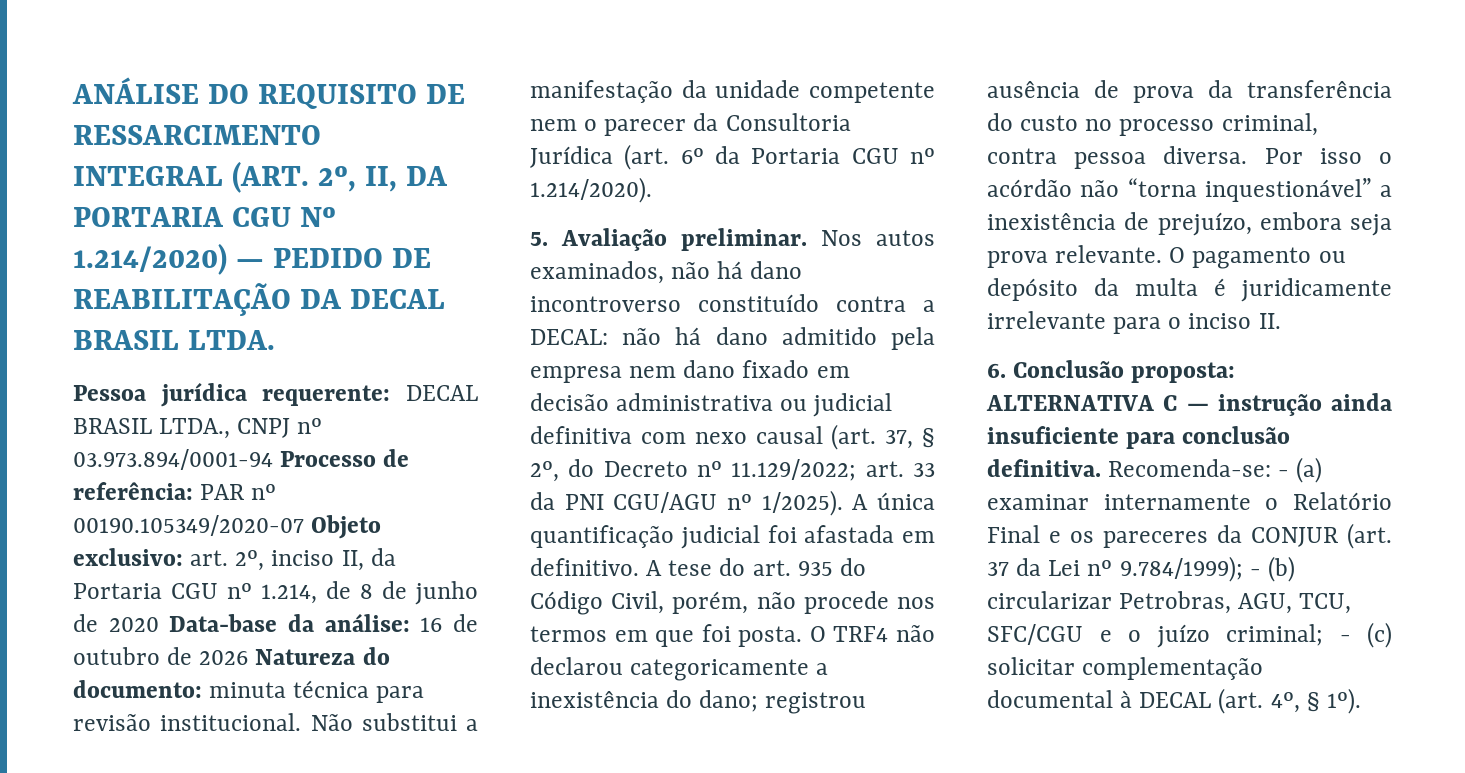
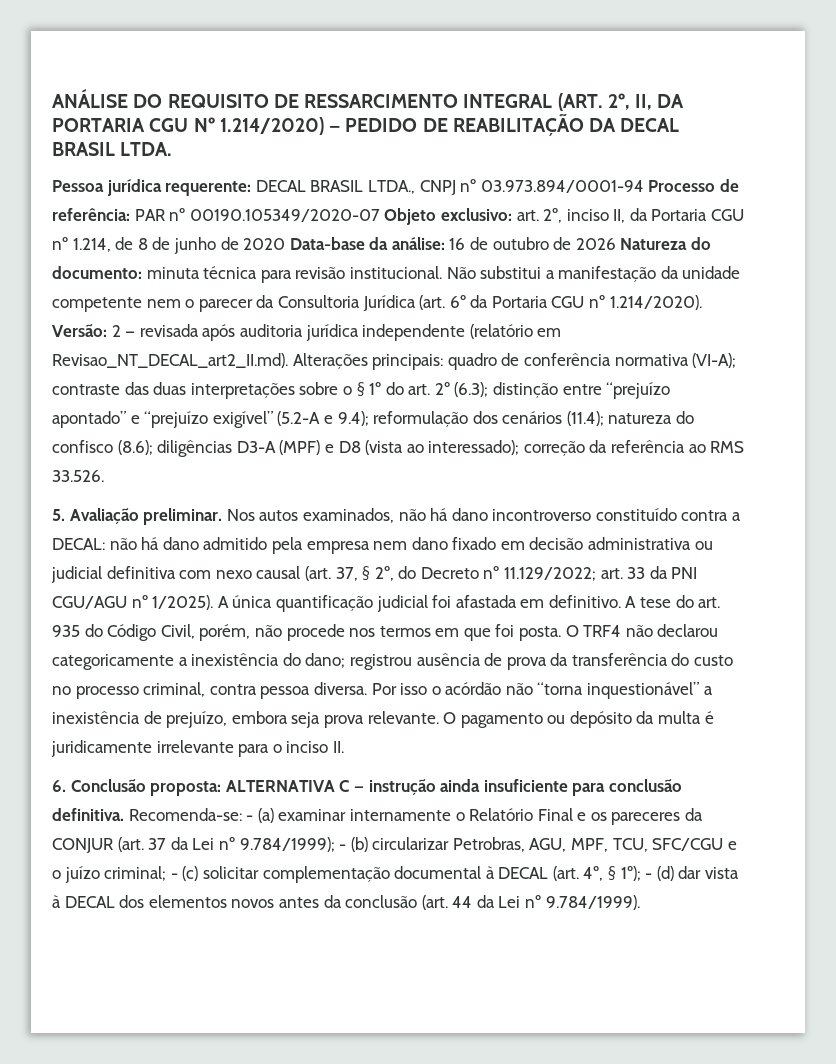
(652, 190) none -> [52,324,562,341] [52,353,737,370] [52,382,671,399] [52,411,695,428] [52,440,745,457] [52,470,104,482] Versão: 2 — revisada após auditoria jurídica independente (relatório em Revisao_NT_DECAL_art2_II.md). Alterações principais: quadro de conferência normativa (VI-A); contraste das duas interpretações sobre o § 1º do art. 2º (6.3); distinção entre “prejuízo apontado” e “prejuízo exigível” (5.2-A e 9.4); reformulação dos cenários (11.4); natureza do confisco (8.6); diligências D3-A (MPF) e D8 (vista ao interessado); correção da referência ao RMS 33.526.
(1293, 603) none -> [571,838,609,852] MPF,
[1326,688,1361,714] 1º). -> [620,866,740,881] [52,895,640,910] 1º); - (d) dar vista à DECAL dos elementos novos antes da conclusão (art. 44 da Lei nº 9.784/1999).

